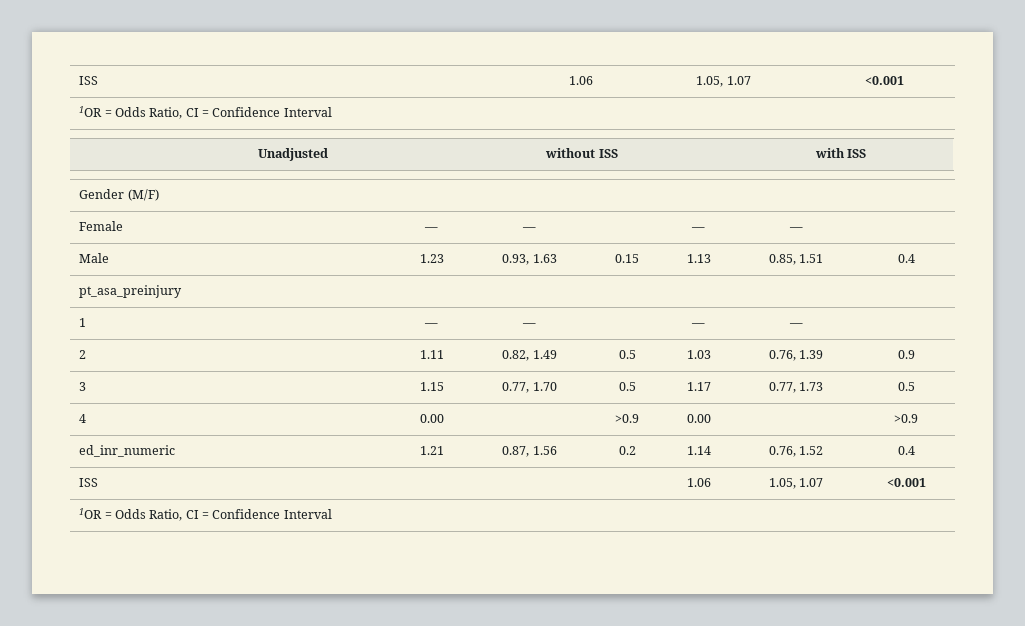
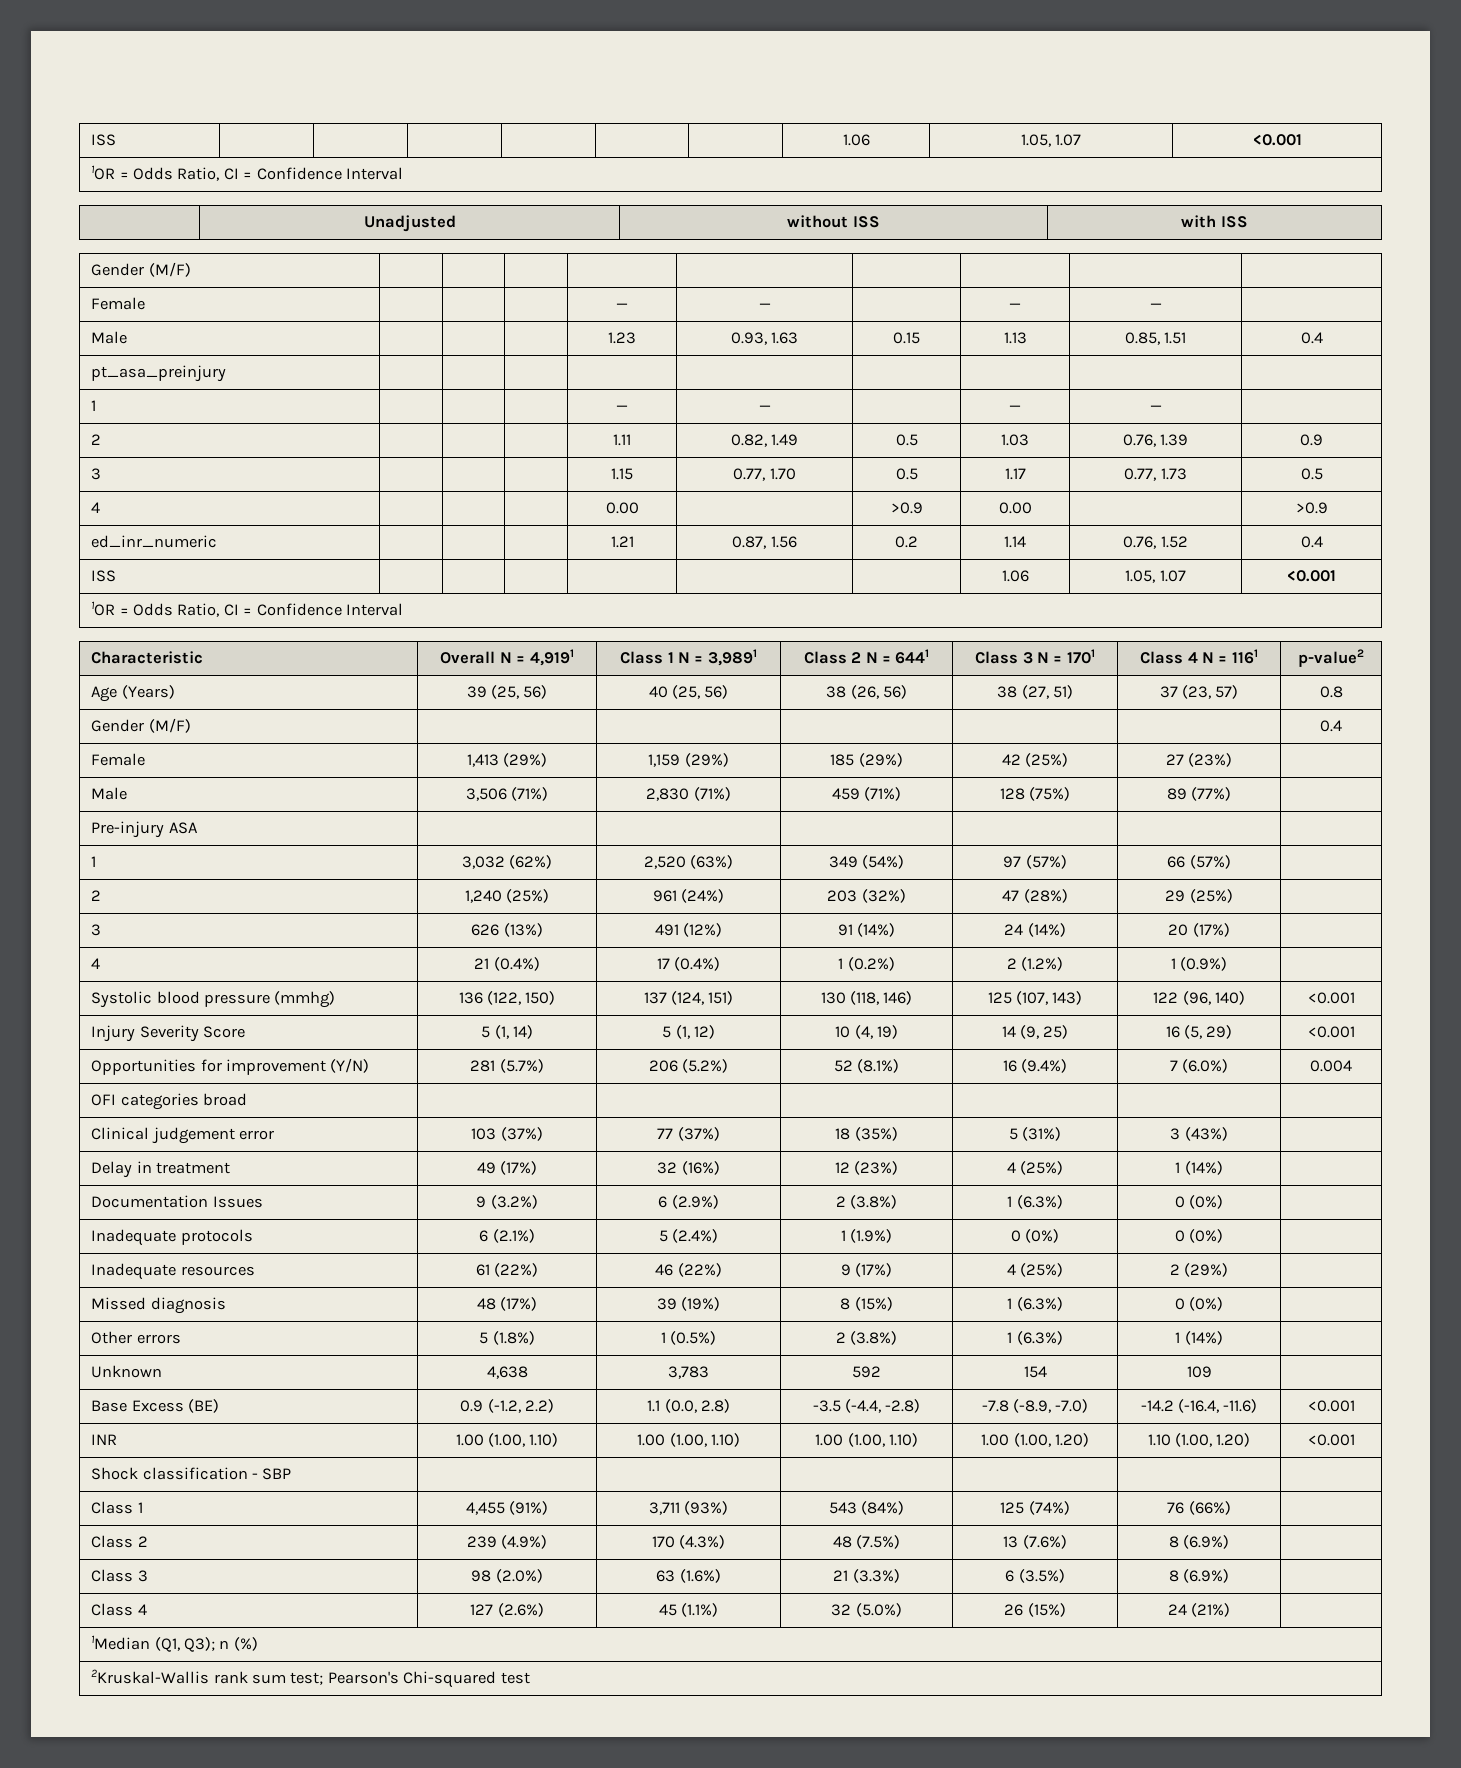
(332, 514) none -> [91,651,204,664] [440,649,574,666] [620,649,757,666] [803,649,930,664] [975,649,1095,664] [1140,649,1258,664] [1298,649,1364,667] [91,685,175,702] [466,685,548,699] [648,685,729,699] [826,685,907,699] [997,685,1073,699] [1159,685,1239,699] [1319,686,1343,698] [91,718,191,733] [1320,720,1342,732] [91,753,146,766] [466,753,548,767] [648,753,729,767] [830,753,903,767] [1001,753,1069,767] [1165,753,1233,767] [91,787,128,800] [465,787,549,801] [646,787,731,801] [831,787,902,801] [999,787,1071,801] [1166,787,1232,801] [91,821,198,838] [91,856,97,867] [461,855,553,869] [643,855,734,869] [828,855,905,869] [1003,855,1067,869] [1167,855,1231,869] [91,890,102,901] [464,889,550,903] [652,889,725,903] [827,889,906,903] [1002,889,1068,903] [1165,889,1233,903] [91,924,102,936] [471,923,543,937] [654,923,723,937] [837,923,896,937] [1004,923,1066,937] [1168,923,1230,937] [91,958,101,969] [474,957,540,971] [656,957,721,971] [838,957,895,971] [1006,957,1064,971] [1170,957,1228,971] [91,991,336,1008] [458,991,556,1005] [643,991,734,1005] [820,991,913,1005] [987,991,1083,1005] [1153,991,1245,1005] [1307,992,1355,1004] [91,1025,246,1042] [481,1025,533,1039] [662,1025,715,1039] [835,1025,898,1039] [1001,1025,1069,1039] [1165,1025,1233,1039] [1307,1026,1355,1038] [91,1058,370,1075] [470,1059,544,1073] [648,1059,729,1073] [833,1059,900,1073] [1002,1059,1068,1073] [1169,1059,1229,1073] [1310,1060,1352,1072] [91,1093,248,1110] [91,1127,275,1144] [471,1127,543,1141] [657,1127,720,1141] [835,1127,898,1141] [1008,1127,1062,1141] [1170,1127,1228,1141] [91,1161,231,1178] [476,1161,538,1175] [657,1161,720,1175] [834,1161,899,1175] [1006,1161,1064,1175] [1175,1161,1223,1175] [91,1195,263,1208] [476,1195,538,1209] [658,1195,719,1209] [835,1195,898,1209] [1007,1195,1063,1209] [1174,1195,1224,1209] [91,1229,253,1246] [479,1229,535,1243] [658,1229,719,1243] [840,1229,893,1243] [1010,1229,1060,1243] [1174,1229,1224,1243] [91,1263,255,1280] [475,1263,539,1277] [655,1263,722,1277] [840,1263,893,1277] [1006,1263,1064,1277] [1169,1263,1229,1277] [91,1297,226,1314] [476,1297,538,1311] [656,1297,721,1311] [840,1297,893,1311] [1007,1297,1063,1311] [1174,1297,1224,1311] [91,1331,181,1344] [479,1331,535,1345] [660,1331,717,1345] [835,1331,898,1345] [1007,1331,1063,1345] [1175,1331,1223,1345] [91,1365,163,1378] [486,1366,528,1379] [668,1366,710,1379] [852,1366,882,1378] [1023,1366,1047,1378] [1186,1366,1212,1378] [91,1399,220,1413] [460,1399,554,1413] [647,1399,730,1413] [812,1399,921,1413] [981,1399,1089,1413] [1140,1399,1258,1413] [1307,1400,1355,1412] [91,1434,118,1445] [455,1433,559,1447] [637,1433,740,1447] [815,1433,918,1447] [981,1433,1089,1447] [1147,1433,1251,1447] [1307,1434,1355,1446] [91,1467,292,1480] [91,1501,143,1514] [465,1501,549,1515] [648,1501,729,1515] [828,1501,905,1515] [1000,1501,1070,1515] [1167,1501,1231,1515] [91,1535,148,1548] [466,1535,548,1549] [651,1535,726,1549] [832,1535,901,1549] [1003,1535,1067,1549] [1168,1535,1230,1549] [91,1569,148,1582] [471,1569,543,1583] [656,1569,721,1583] [833,1569,900,1583] [1005,1569,1065,1583] [1168,1569,1230,1583] [91,1603,147,1616] [470,1603,544,1617] [658,1603,719,1617] [831,1603,902,1617] [1004,1603,1066,1617] [1167,1603,1231,1617] [91,1635,258,1652] [91,1669,530,1688] // Characteristic | Overall N = 4,9191 | Class 1 N = 3,9891 | Class 2 N = 6441 | Class 3 N = 1701 | Class 4 N = 1161 | p-value2 // Age (Years) | 39 (25, 56) | 40 (25, 56) | 38 (26, 56) | 38 (27, 51) | 37 (23, 57) | 0.8 // Gender (M/F) | | | | | | 0.4 // Female | 1,413 (29%) | 1,159 (29%) | 185 (29%) | 42 (25%) | 27 (23%) | // Male | 3,506 (71%) | 2,830 (71%) | 459 (71%) | 128 (75%) | 89 (77%) | // Pre-injury ASA | | | | | | // 1 | 3,032 (62%) | 2,520 (63%) | 349 (54%) | 97 (57%) | 66 (57%) | // 2 | 1,240 (25%) | 961 (24%) | 203 (32%) | 47 (28%) | 29 (25%) | // 3 | 626 (13%) | 491 (12%) | 91 (14%) | 24 (14%) | 20 (17%) | // 4 | 21 (0.4%) | 17 (0.4%) | 1 (0.2%) | 2 (1.2%) | 1 (0.9%) | // Systolic blood pressure (mmhg) | 136 (122, 150) | 137 (124, 151) | 130 (118, 146) | 125 (107, 143) | 122 (96, 140) | <0.001 // Injury Severity Score | 5 (1, 14) | 5 (1, 12) | 10 (4, 19) | 14 (9, 25) | 16 (5, 29) | <0.001 // Opportunities for improvement (Y/N) | 281 (5.7%) | 206 (5.2%) | 52 (8.1%) | 16 (9.4%) | 7 (6.0%) | 0.004 // OFI categories broad | | | | | | // Clinical judgement error | 103 (37%) | 77 (37%) | 18 (35%) | 5 (31%) | 3 (43%) | // Delay in treatment | 49 (17%) | 32 (16%) | 12 (23%) | 4 (25%) | 1 (14%) | // Documentation Issues | 9 (3.2%) | 6 (2.9%) | 2 (3.8%) | 1 (6.3%) | 0 (0%) | // Inadequate protocols | 6 (2.1%) | 5 (2.4%) | 1 (1.9%) | 0 (0%) | 0 (0%) | // Inadequate resources | 61 (22%) | 46 (22%) | 9 (17%) | 4 (25%) | 2 (29%) | // Missed diagnosis | 48 (17%) | 39 (19%) | 8 (15%) | 1 (6.3%) | 0 (0%) | // Other errors | 5 (1.8%) | 1 (0.5%) | 2 (3.8%) | 1 (6.3%) | 1 (14%) | // Unknown | 4,638 | 3,783 | 592 | 154 | 109 | // Base Excess (BE) | 0.9 (-1.2, 2.2) | 1.1 (0.0, 2.8) | -3.5 (-4.4, -2.8) | -7.8 (-8.9, -7.0) | -14.2 (-16.4, -11.6) | <0.001 // INR | 1.00 (1.00, 1.10) | 1.00 (1.00, 1.10) | 1.00 (1.00, 1.10) | 1.00 (1.00, 1.20) | 1.10 (1.00, 1.20) | <0.001 // Shock classification - SBP | | | | | | // Class 1 | 4,455 (91%) | 3,711 (93%) | 543 (84%) | 125 (74%) | 76 (66%) | // Class 2 | 239 (4.9%) | 170 (4.3%) | 48 (7.5%) | 13 (7.6%) | 8 (6.9%) | // Class 3 | 98 (2.0%) | 63 (1.6%) | 21 (3.3%) | 6 (3.5%) | 8 (6.9%) | // Class 4 | 127 (2.6%) | 45 (1.1%) | 32 (5.0%) | 26 (15%) | 24 (21%) | // 1Median (Q1, Q3); n (%) // 2Kruskal-Wallis rank sum test; Pearson's Chi-squared test

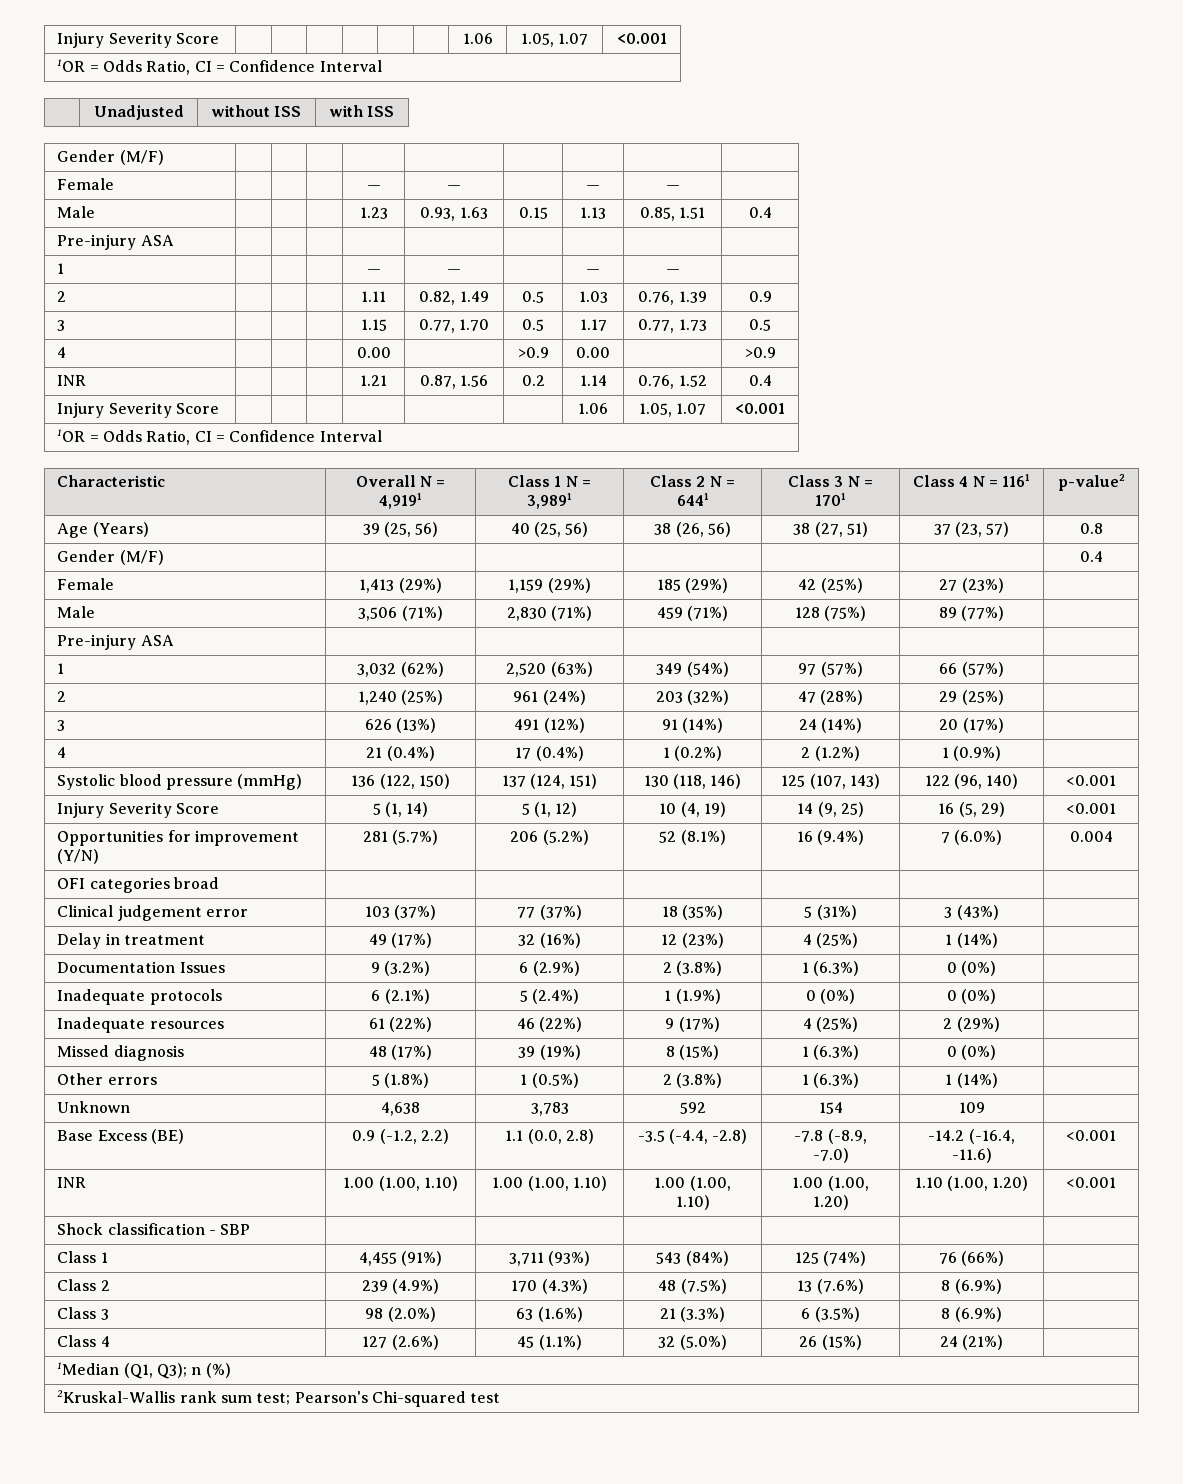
[91,134,117,146] ISS -> [57,32,220,48] Injury Severity Score
[91,365,227,382] pt_asa_preinjury -> [57,234,174,250] Pre-injury ASA
[91,535,218,548] ed_inr_numeric -> [57,375,87,386] INR
[91,570,117,582] ISS -> [57,402,220,418] Injury Severity Score
[274,991,336,1008] (mmhg) -> [237,774,303,790] (mmHg)

